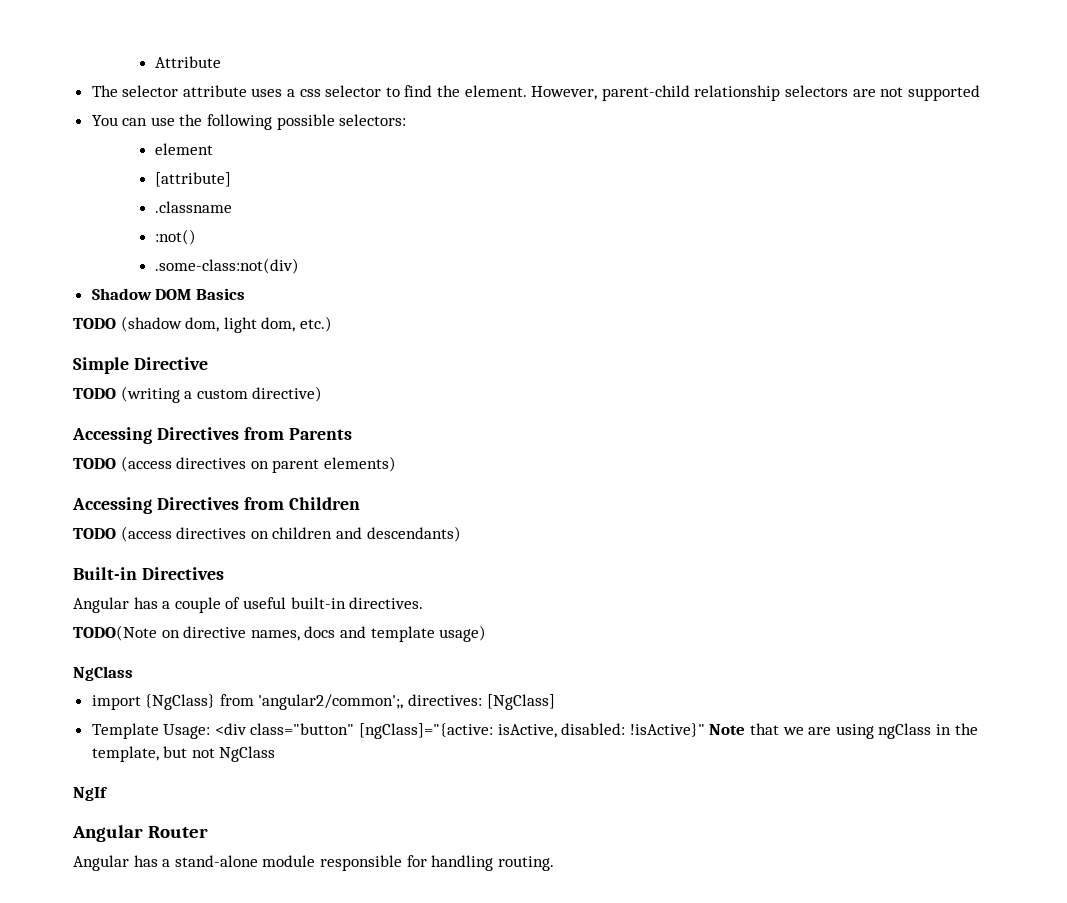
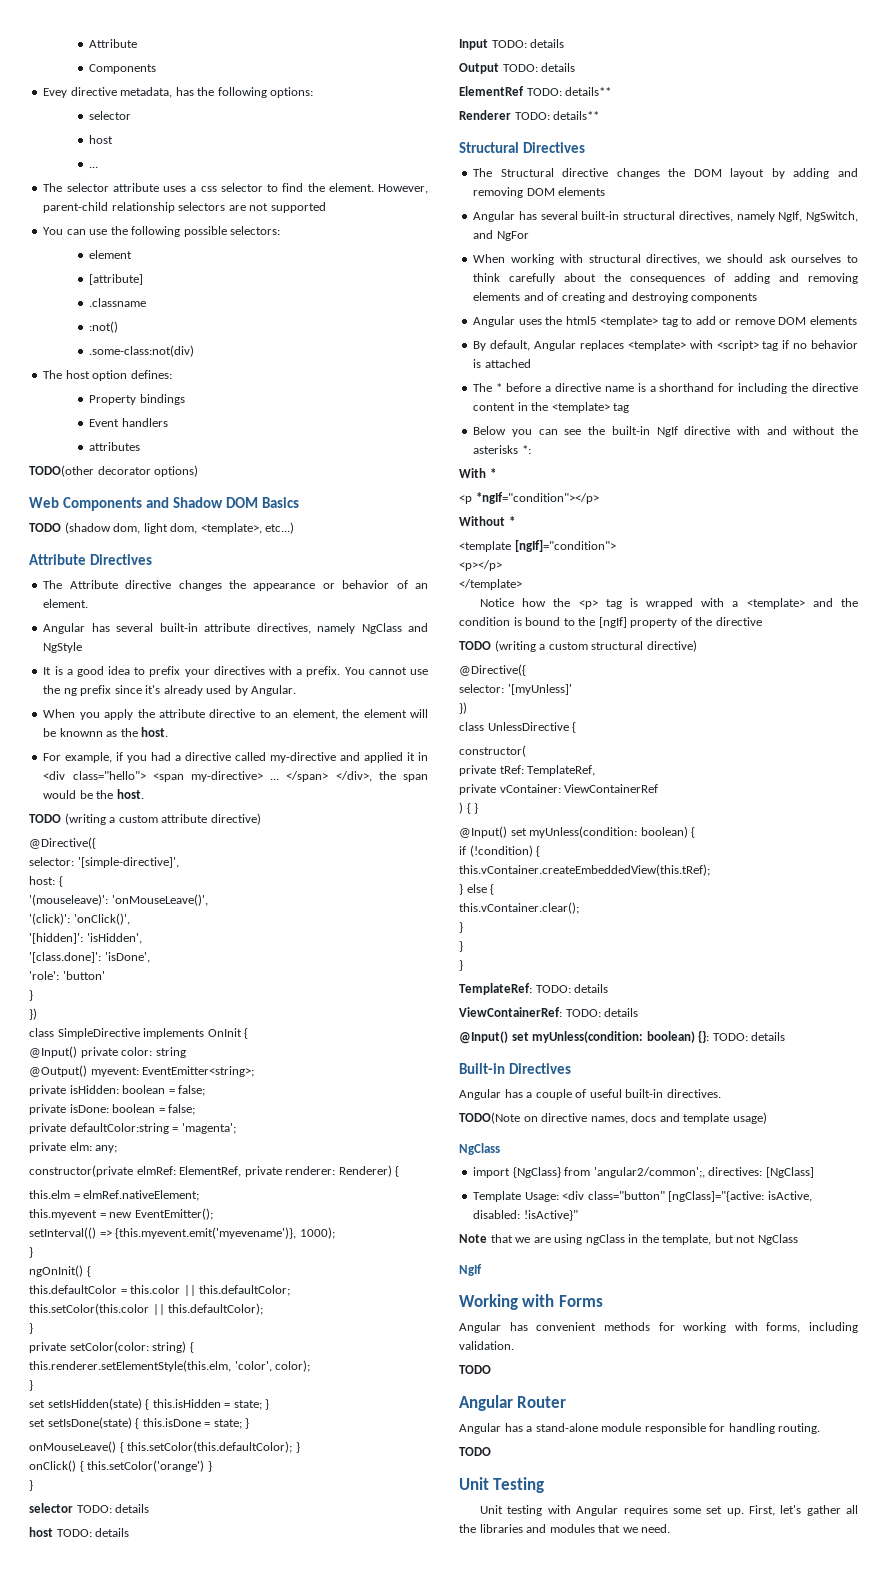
[155,56,222,68] Attribute -> [89,39,138,48] [89,64,157,74] [43,87,314,98] [89,111,132,120] [89,135,114,144] [89,166,99,168] Attribute // Components // Evey directive metadata, has the following options: // selector // host // ...
(300, 266) none -> [43,370,172,381] [89,394,185,405] [89,418,168,427] [89,442,141,451] [29,465,199,477] [29,497,169,511] The host option defines: // Property bindings // Event handlers // attributes // TODO(other decorator options) // Web Components and
[299,316,332,332] [73,357,208,374] [73,386,323,403] [72,427,352,444] [73,456,396,473] [72,497,360,514] [73,526,461,542] etc.) // Simple Directive // TODO (writing a custom directive) // Accessing Directives from Parents // TODO (access directives on parent elements) // Accessing Directives from Children // TODO (access directives on children and descendants) -> [200,522,295,534] [29,554,152,565] [43,580,428,591] [43,599,89,608] [43,623,428,634] [43,642,83,653] [43,666,428,677] [43,685,297,696] [43,709,429,720] [43,727,169,737] [43,752,429,763] [43,771,428,782] [43,789,144,799] [29,813,261,825] [29,837,96,849] [29,857,179,868] [29,876,63,887] [29,894,208,906] [29,913,130,925] [29,933,142,944] [29,952,150,963] [29,971,105,980] [29,990,33,1001] [29,1008,37,1020] [29,1028,249,1039] [29,1046,186,1058] [29,1065,255,1077] [29,1085,206,1096] [29,1104,196,1115] [29,1123,236,1134] [29,1142,118,1153] [29,1165,400,1177] [29,1190,200,1201] [29,1208,213,1220] [29,1227,335,1239] [29,1247,33,1258] [29,1265,91,1277] [29,1285,291,1296] [29,1303,264,1315] [29,1323,33,1334] [29,1341,194,1353] [29,1360,311,1372] [29,1380,33,1391] [29,1398,270,1410] [29,1417,250,1429] [29,1441,300,1453] [29,1460,212,1472] [29,1480,33,1491] [29,1503,150,1513] [29,1527,130,1537] [459,39,565,50] [459,63,576,74] [459,86,612,96] [459,110,600,120] [459,142,585,153] [473,168,858,179] [473,187,606,198] [473,211,858,222] [473,230,529,241] [473,254,859,265] [473,273,858,284] [473,292,758,303] [473,316,857,327] [473,340,858,351] [473,359,531,368] [473,383,858,394] [473,402,630,413] [473,426,858,437] [473,445,531,454] [459,468,496,478] [459,492,599,504] [459,516,515,526] [459,539,616,552] [459,560,502,571] [459,579,522,590] [480,598,858,609] [459,617,762,628] [459,640,697,652] [459,664,526,676] [459,684,572,695] [459,702,467,714] [459,722,577,733] [459,745,526,757] [459,765,596,776] [459,784,659,795] [459,802,479,814] [459,826,696,838] [459,845,541,857] [459,864,710,876] [459,884,495,895] [459,902,579,914] [459,922,463,933] [459,941,463,952] [459,960,463,971] [459,983,609,995] [459,1007,639,1017] [459,1030,786,1044] <template>, etc...) // Attribute Directives // The Attribute directive changes the appearance or behavior of an element. // Angular has several built-in attribute directives, namely NgClass and NgStyle // It is a good idea to prefix your directives with a prefix. You cannot use the ng prefix since it's already used by Angular. // When you apply the attribute directive to an element, the element will be knownn as the host. // For example, if you had a directive called my-directive and applied it in <div class="hello"> <span my-directive> ... </span> </div>, the span would be the host. // TODO (writing a custom attribute directive) // @Directive({ // selector: '[simple-directive]', // host: { // '(mouseleave)': 'onMouseLeave()', // '(click)': 'onClick()', // '[hidden]': 'isHidden', // '[class.done]': 'isDone', // 'role': 'button' // } // }) // class SimpleDirective implements OnInit { // @Input() private color: string // @Output() myevent: EventEmitter<string>; // private isHidden: boolean = false; // private isDone: boolean = false; // private defaultColor:string = 'magenta'; // private elm: any; // constructor(private elmRef: ElementRef, private renderer: Renderer) { // this.elm = elmRef.nativeElement; // this.myevent = new EventEmitter(); // setInterval(() => {this.myevent.emit('myevename')}, 1000); // } // ngOnInit() { // this.defaultColor = this.color || this.defaultColor; // this.setColor(this.color || this.defaultColor); // } // private setColor(color: string) { // this.renderer.setElementStyle(this.elm, 'color', color); // } // set setIsHidden(state) { this.isHidden = state; } // set setIsDone(state) { this.isDone = state; } // onMouseLeave() { this.setColor(this.defaultColor); } // onClick() { this.setColor('orange') } // } // selector TODO: details // host TODO: details // Input TODO: details // Output TODO: details // ElementRef TODO: details** // Renderer TODO: details** // Structural Directives // The Structural directive changes the DOM layout by adding and removing DOM elements // Angular has several built-in structural directives, namely NgIf, NgSwitch, and NgFor // When working with structural directives, we should ask ourselves to think carefully about the consequences of adding and removing elements and of creating and destroying components // Angular uses the html5 <template> tag to add or remove DOM elements // By default, Angular replaces <template> with <script> tag if no behavior is attached // The * before a directive name is a shorthand for including the directive content in the <template> tag // Below you can see the built-in NgIf directive with and without the asterisks *: // With * // <p *ngIf="condition"></p> // Without * // <template [ngIf]="condition"> // <p></p> // </template> // Notice how the <p> tag is wrapped with a <template> and the condition is bound to the [ngIf] property of the directive // TODO (writing a custom structural directive) // @Directive({ // selector: '[myUnless]' // }) // class UnlessDirective { // constructor( // private tRef: TemplateRef, // private vContainer: ViewContainerRef // ) { } // @Input() set myUnless(condition: boolean) { // if (!condition) { // this.vContainer.createEmbeddedView(this.tRef); // } else { // this.vContainer.clear(); // } // } // } // TemplateRef: TODO: details // ViewContainerRef: TODO: details // @Input() set myUnless(condition: boolean) {}: TODO: details
(705, 730) none -> (578, 1215) //
(108, 794) none -> [459,1294,603,1310] [459,1322,858,1333] [459,1341,514,1350] [459,1365,491,1374] // Working with Forms // Angular has convenient methods for working with forms, including validation. // TODO
(554, 863) none -> [459,1447,491,1456] [459,1477,545,1493] [480,1505,859,1516] [459,1524,671,1533] // TODO // Unit Testing // Unit testing with Angular requires some set up. First, let's gather all the libraries and modules that we need.

